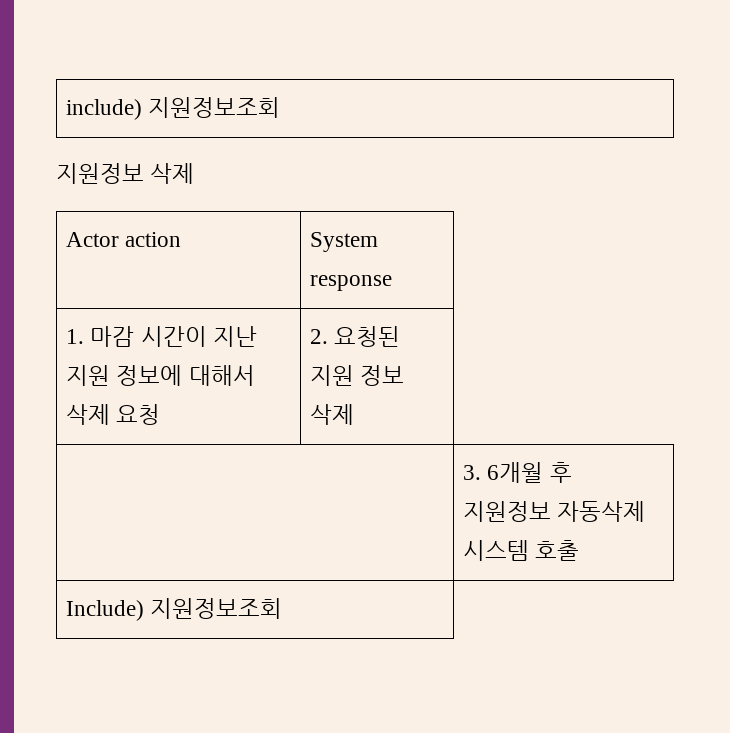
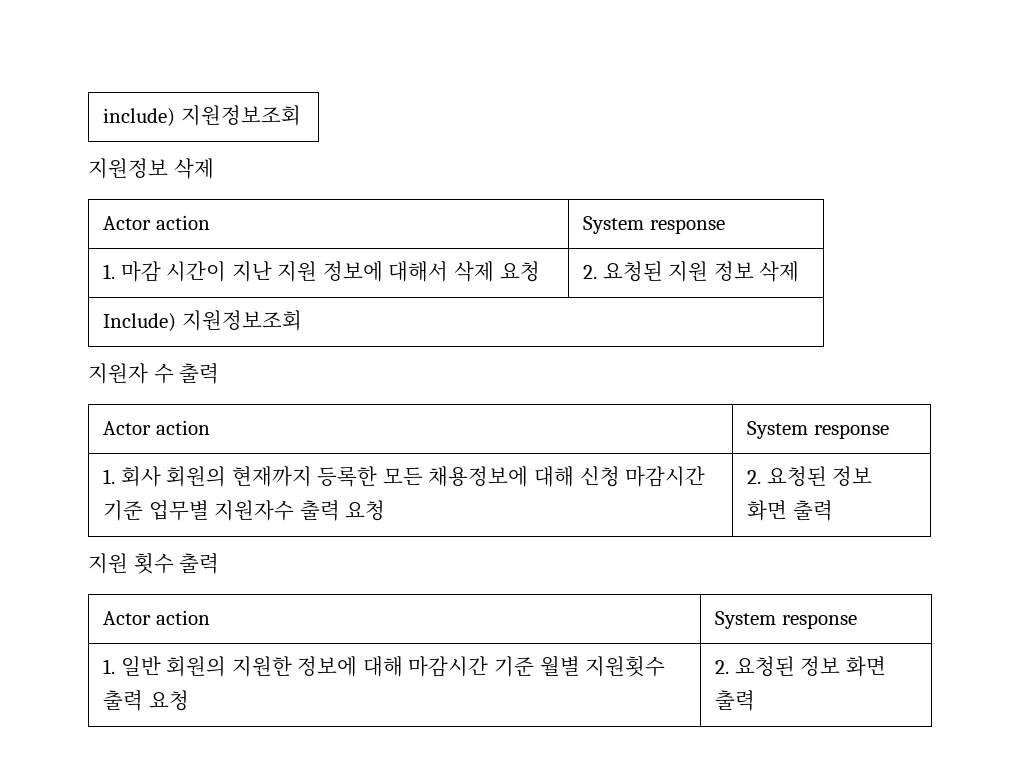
[463,462,572,483] [463,501,646,522] [463,540,580,561] [66,598,283,621] | 3. 6개월 후 지원정보 자동삭제 시스템 호출 // Include) 지원정보조회 -> [103,310,302,332] [88,363,220,384] [103,420,210,435] [747,421,889,439] [103,466,706,487] [103,500,386,521] [747,466,873,487] [747,500,833,521] [88,553,220,574] [103,610,210,625] [715,611,857,629] [103,655,666,677] [103,690,189,711] [715,656,886,677] [715,690,756,711] Include) 지원정보조회 // 지원자 수 출력 // Actor action | System response // 1. 회사 회원의 현재까지 등록한 모든 채용정보에 대해 신청 마감시간 기준 업무별 지원자수 출력 요청 | 2. 요청된 정보 화면 출력 // 지원 횟수 출력 // Actor action | System response // 1. 일반 회원의 지원한 정보에 대해 마감시간 기준 월별 지원횟수 출력 요청 | 2. 요청된 정보 화면 출력

